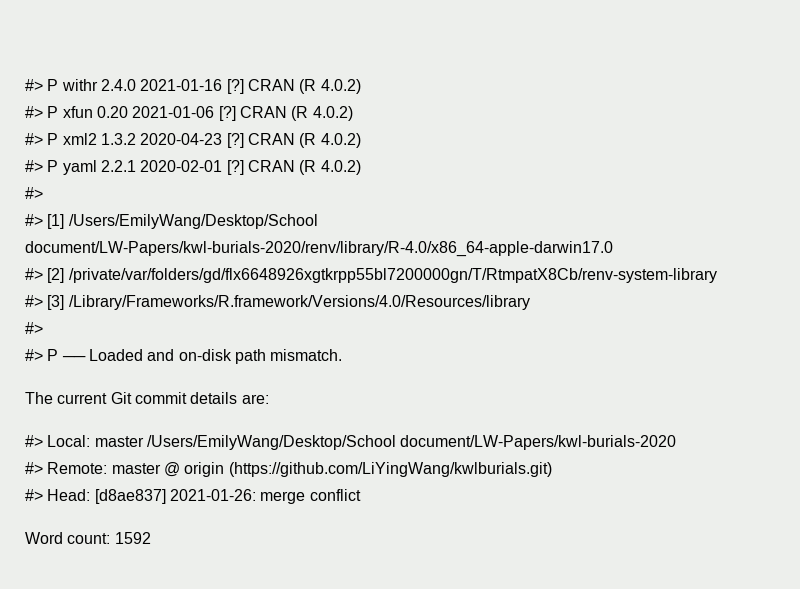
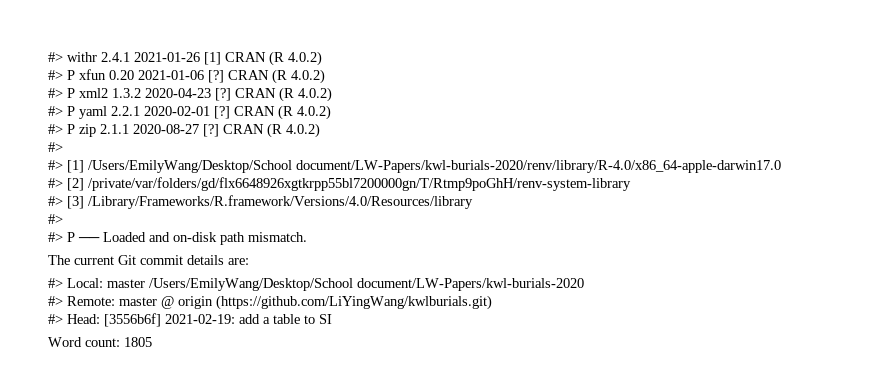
[25,79,244,94] #> P withr 2.4.0 2021-01-16 [?] -> [48,52,221,65] #> withr 2.4.1 2021-01-26 [1]
(361, 167) none -> [48,123,320,138] // #> P zip 2.1.1 2020-08-27 [?] CRAN (R 4.0.2)
[68,268,717,283] /private/var/folders/gd/flx6648926xgtkrpp55bl7200000gn/T/RtmpatX8Cb/renv-system-library -> [88,177,631,191] /private/var/folders/gd/flx6648926xgtkrpp55bl7200000gn/T/Rtmp9poGhH/renv-system-library
[94,489,361,504] [d8ae837] 2021-01-26: merge conflict -> [104,313,332,327] [3556b6f] 2021-02-19: add a table to SI
[114,532,151,544] 1592 -> [124,337,152,347] 1805

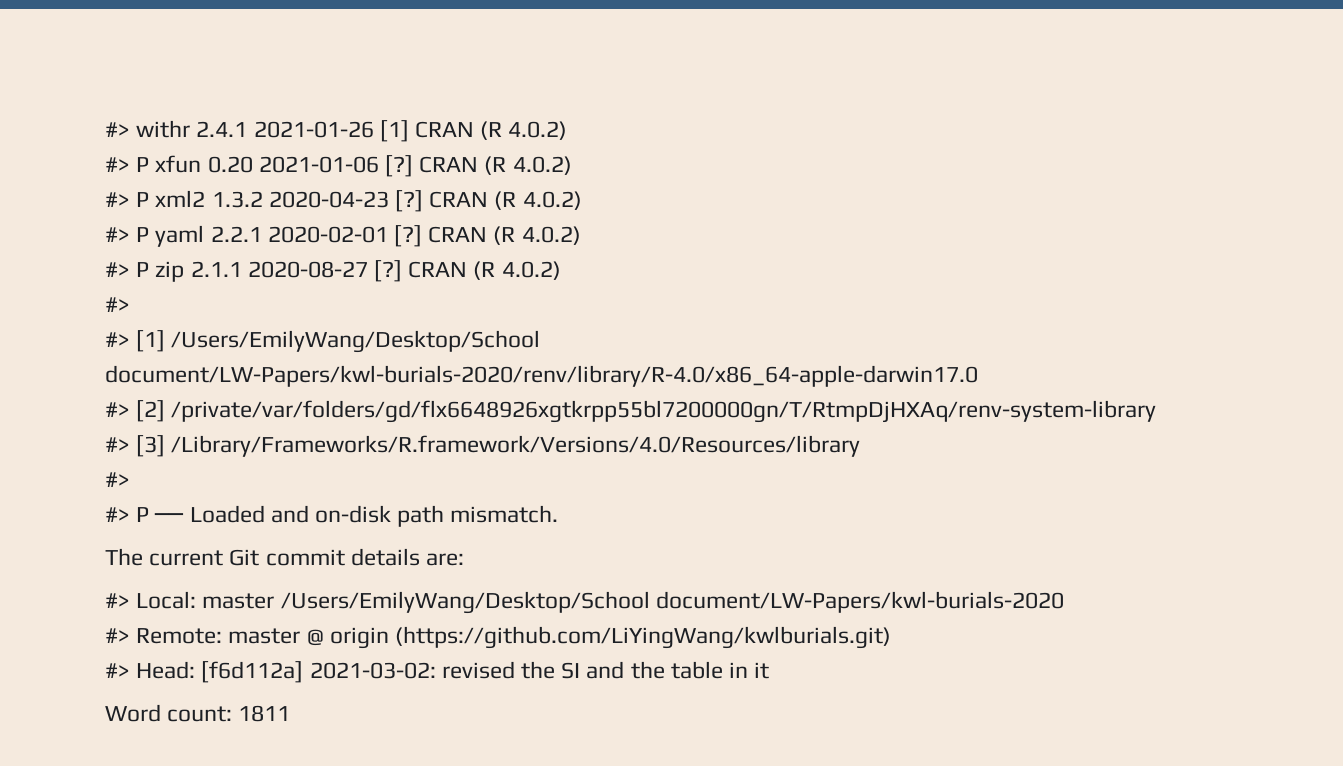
[88,177,631,191] /private/var/folders/gd/flx6648926xgtkrpp55bl7200000gn/T/Rtmp9poGhH/renv-system-library -> [171,400,1157,423] /private/var/folders/gd/flx6648926xgtkrpp55bl7200000gn/T/RtmpDjHXAq/renv-system-library
[104,313,332,327] [3556b6f] 2021-02-19: add a table to SI -> [201,661,770,683] [f6d112a] 2021-03-02: revised the SI and the table in it
[124,337,152,347] 1805 -> [238,705,291,722] 1811

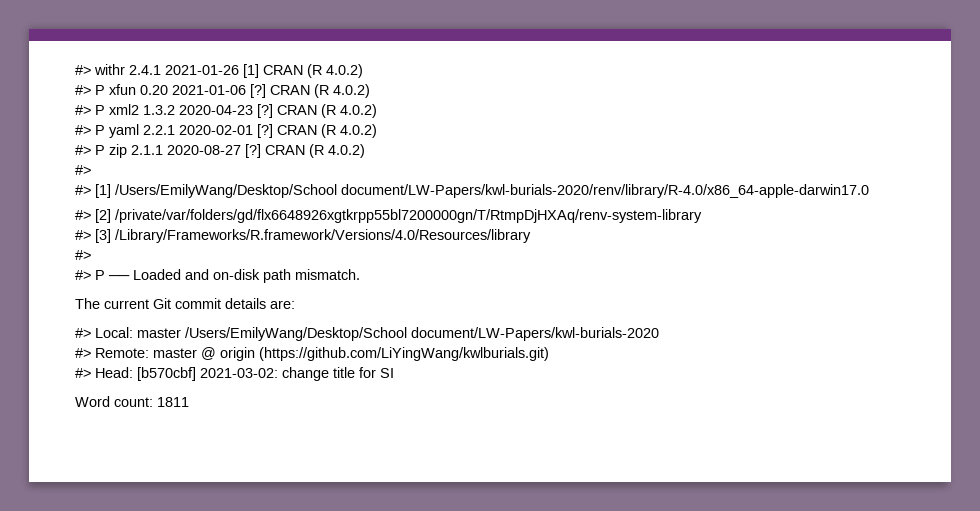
[201,661,770,683] [f6d112a] 2021-03-02: revised the SI and the table in it -> [137,367,394,381] [b570cbf] 2021-03-02: change title for SI

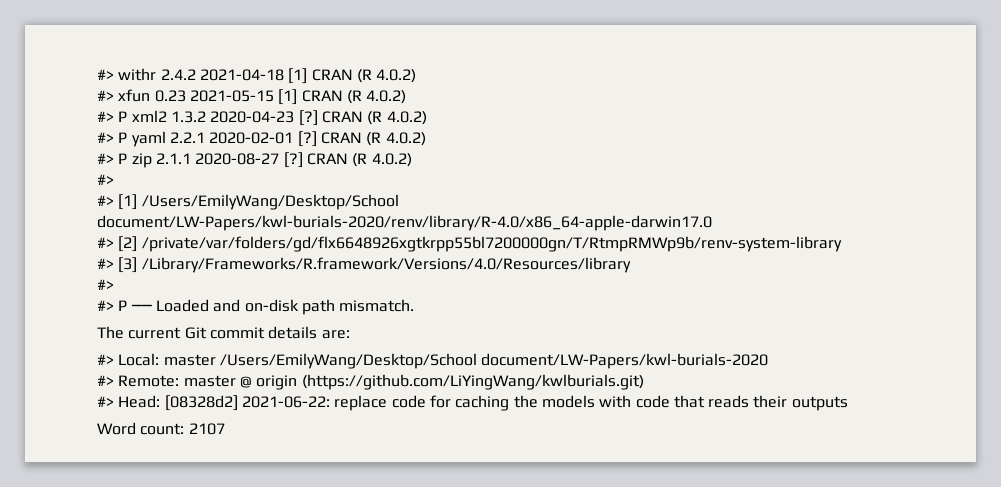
[129,64,363,78] [75,84,266,98] 2.4.1 2021-01-26 [1] CRAN (R 4.0.2) // #> P xfun 0.20 2021-01-06 [?] -> [160,68,417,84] [97,89,298,105] 2.4.2 2021-04-18 [1] CRAN (R 4.0.2) // #> xfun 0.23 2021-05-15 [1]
[115,209,702,223] /private/var/folders/gd/flx6648926xgtkrpp55bl7200000gn/T/RtmpDjHXAq/renv-system-library -> [141,236,842,252] /private/var/folders/gd/flx6648926xgtkrpp55bl7200000gn/T/RtmpRMWp9b/renv-system-library
[137,367,394,381] [b570cbf] 2021-03-02: change title for SI -> [164,395,848,411] [08328d2] 2021-06-22: replace code for caching the models with code that reads their outputs
[157,397,189,407] 1811 -> [188,423,225,435] 2107

